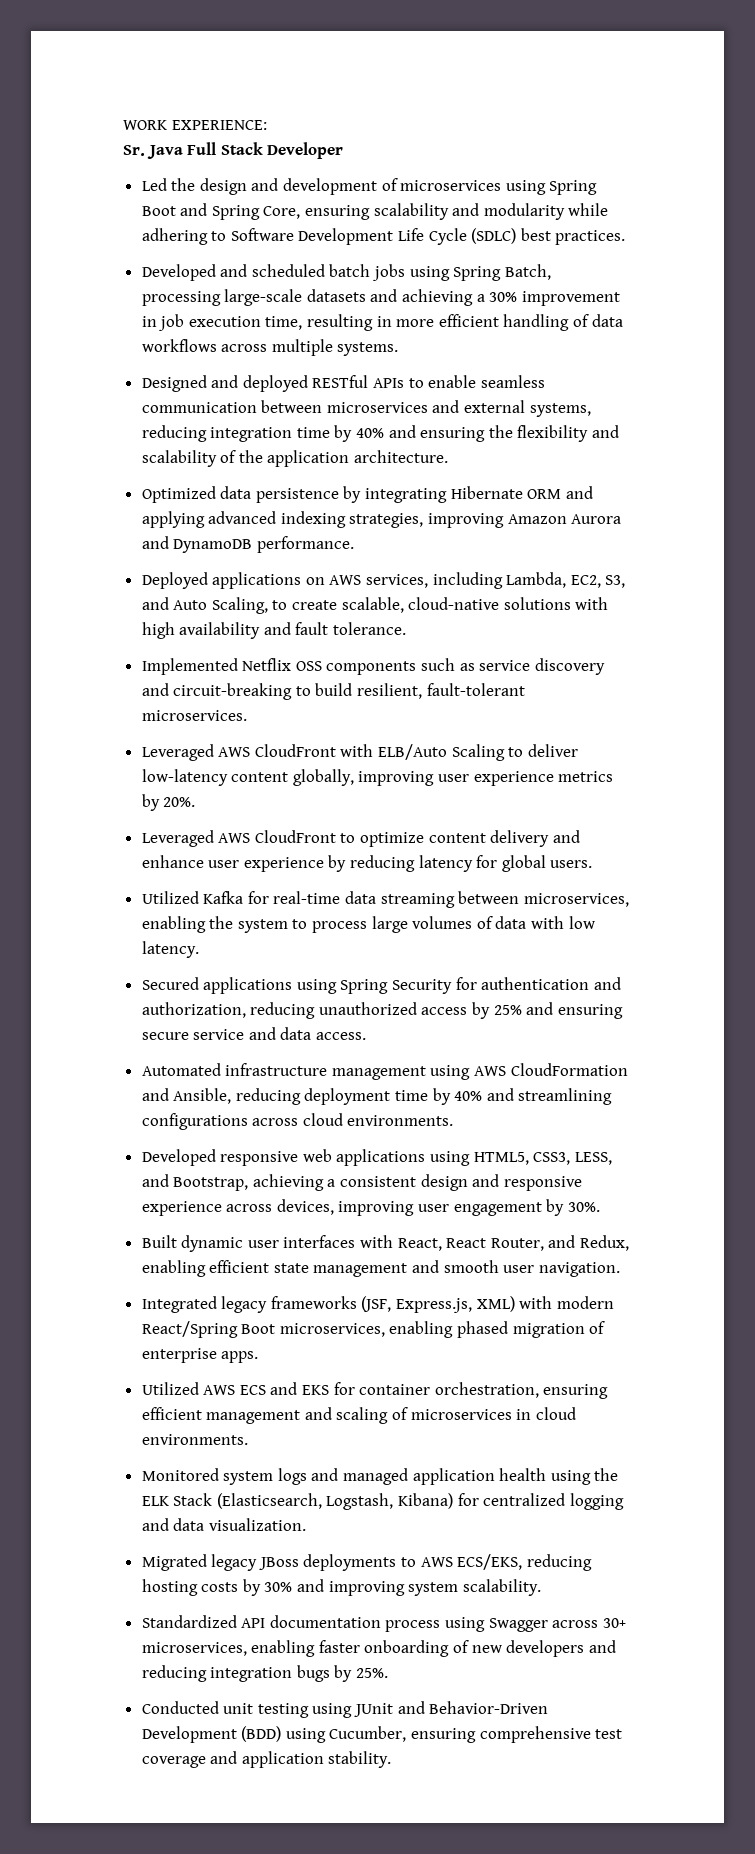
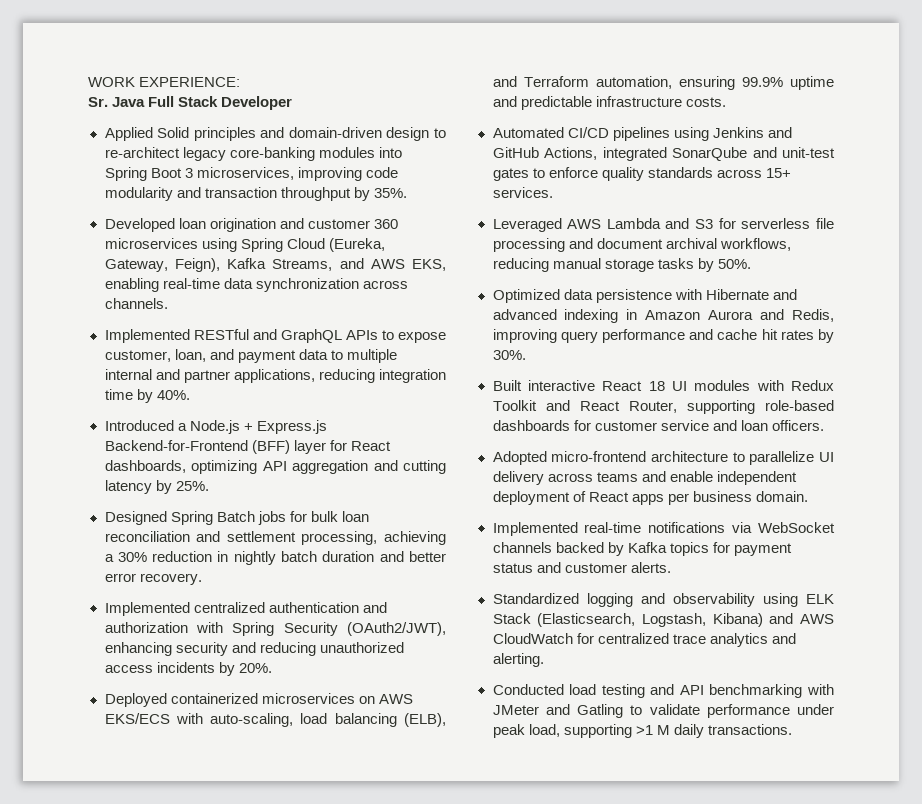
[141,178,598,195] [141,203,609,220] [141,228,626,245] [141,264,551,281] [141,289,620,306] [141,314,623,331] [141,339,399,356] [141,375,545,392] [141,400,591,417] [141,425,620,442] [141,450,449,467] [141,486,593,503] [141,511,622,528] [141,536,354,553] [141,572,626,589] [141,597,609,614] [141,622,407,639] [141,658,605,675] [141,683,525,700] [141,710,247,721] [141,744,578,761] [141,769,614,786] [141,794,196,811] [141,830,580,847] [141,855,593,872] [141,891,629,908] [141,916,595,933] [141,941,199,958] [141,977,621,994] [141,1002,623,1019] [141,1027,367,1040] [141,1063,628,1080] [141,1088,613,1105] [141,1113,454,1130] [141,1149,612,1166] [141,1174,582,1191] [141,1199,600,1216] [141,1235,630,1252] [141,1260,620,1277] [141,1296,614,1313] [141,1321,606,1338] [141,1348,259,1363] [141,1382,609,1399] [141,1407,576,1424] [141,1434,248,1445] [141,1468,619,1485] Led the design and development of microservices using Spring Boot and Spring Core, ensuring scalability and modularity while adhering to Software Development Life Cycle (SDLC) best practices. // Developed and scheduled batch jobs using Spring Batch, processing large-scale datasets and achieving a 30% improvement in job execution time, resulting in more efficient handling of data workflows across multiple systems. // Designed and deployed RESTful APIs to enable seamless communication between microservices and external systems, reducing integration time by 40% and ensuring the flexibility and scalability of the application architecture. // Optimized data persistence by integrating Hibernate ORM and applying advanced indexing strategies, improving Amazon Aurora and DynamoDB performance. // Deployed applications on AWS services, including Lambda, EC2, S3, and Auto Scaling, to create scalable, cloud-native solutions with high availability and fault tolerance. // Implemented Netflix OSS components such as service discovery and circuit-breaking to build resilient, fault-tolerant microservices. // Leveraged AWS CloudFront with ELB/Auto Scaling to deliver low-latency content globally, improving user experience metrics by 20%. // Leveraged AWS CloudFront to optimize content delivery and enhance user experience by reducing latency for global users. // Utilized Kafka for real-time data streaming between microservices, enabling the system to process large volumes of data with low latency. // Secured applications using Spring Security for authentication and authorization, reducing unauthorized access by 25% and ensuring secure service and data access. // Automated infrastructure management using AWS CloudFormation and Ansible, reducing deployment time by 40% and streamlining configurations across cloud environments. // Developed responsive web applications using HTML5, CSS3, LESS, and Bootstrap, achieving a consistent design and responsive experience across devices, improving user engagement by 30%. // Built dynamic user interfaces with React, React Router, and Redux, enabling efficient state management and smooth user navigation. // Integrated legacy frameworks (JSF, Express.js, XML) with modern React/Spring Boot microservices, enabling phased migration of enterprise apps. // Utilized AWS ECS and EKS for container orchestration, ensuring efficient management and scaling of microservices in cloud environments. // Monitored system logs and managed application health using the -> [104,127,446,141] [104,147,402,161] [104,167,398,181] [104,187,407,201] [104,218,398,232] [104,238,385,252] [104,258,446,272] [104,278,408,292] [104,298,168,309] [104,329,446,343] [104,349,397,363] [104,369,446,383] [104,389,190,403] [104,420,327,434] [104,440,391,454] [104,460,446,474] [104,480,209,494] [104,511,369,525] [104,531,446,545] [104,551,446,565] [104,573,202,585] [104,602,387,616] [104,622,446,636] [104,642,404,656] [104,662,272,676] [104,693,413,707] [104,713,447,727] [492,76,834,90] [492,96,726,110] [492,127,792,141] [492,147,835,161] [492,167,791,181] [492,187,553,198] [492,218,834,232] [492,238,791,252] [492,258,751,272] [492,289,797,303] [492,309,834,323] [492,329,834,343] [492,350,526,360] [492,380,835,391] [492,400,834,414] [492,420,824,431] [492,451,834,465] [492,471,797,485] [492,491,808,505] [492,522,835,536] [492,542,792,556] [492,562,671,573] [492,593,798,607] Applied Solid principles and domain-driven design to re-architect legacy core-banking modules into Spring Boot 3 microservices, improving code modularity and transaction throughput by 35%. // Developed loan origination and customer 360 microservices using Spring Cloud (Eureka, Gateway, Feign), Kafka Streams, and AWS EKS, enabling real-time data synchronization across channels. // Implemented RESTful and GraphQL APIs to expose customer, loan, and payment data to multiple internal and partner applications, reducing integration time by 40%. // Introduced a Node.js + Express.js Backend-for-Frontend (BFF) layer for React dashboards, optimizing API aggregation and cutting latency by 25%. // Designed Spring Batch jobs for bulk loan reconciliation and settlement processing, achieving a 30% reduction in nightly batch duration and better error recovery. // Implemented centralized authentication and authorization with Spring Security (OAuth2/JWT), enhancing security and reducing unauthorized access incidents by 20%. // Deployed containerized microservices on AWS EKS/ECS with auto-scaling, load balancing (ELB), and Terraform automation, ensuring 99.9% uptime and predictable infrastructure costs. // Automated CI/CD pipelines using Jenkins and GitHub Actions, integrated SonarQube and unit-test gates to enforce quality standards across 15+ services. // Leveraged AWS Lambda and S3 for serverless file processing and document archival workflows, reducing manual storage tasks by 50%. // Optimized data persistence with Hibernate and advanced indexing in Amazon Aurora and Redis, improving query performance and cache hit rates by 30%. // Built interactive React 18 UI modules with Redux Toolkit and React Router, supporting role-based dashboards for customer service and loan officers. // Adopted micro-frontend architecture to parallelize UI delivery across teams and enable independent deployment of React apps per business domain. // Implemented real-time notifications via WebSocket channels backed by Kafka topics for payment status and customer alerts. // Standardized logging and observability using
[457,1493,624,1510] [141,1518,306,1531] [141,1554,592,1571] [141,1579,541,1596] [141,1615,626,1632] [141,1640,616,1657] [141,1665,389,1682] [141,1701,549,1718] [141,1726,623,1743] [141,1751,392,1768] for centralized logging and data visualization. // Migrated legacy JBoss deployments to AWS ECS/EKS, reducing hosting costs by 30% and improving system scalability. // Standardized API documentation process using Swagger across 30+ microservices, enabling faster onboarding of new developers and reducing integration bugs by 25%. // Conducted unit testing using JUnit and Behavior-Driven Development (BDD) using Cucumber, ensuring comprehensive test coverage and application stability. -> [769,613,834,624] [492,633,796,647] [492,653,544,667] [492,684,834,698] [492,704,834,718] [492,724,792,738] and AWS CloudWatch for centralized trace analytics and alerting. // Conducted load testing and API benchmarking with JMeter and Gatling to validate performance under peak load, supporting >1 M daily transactions.

